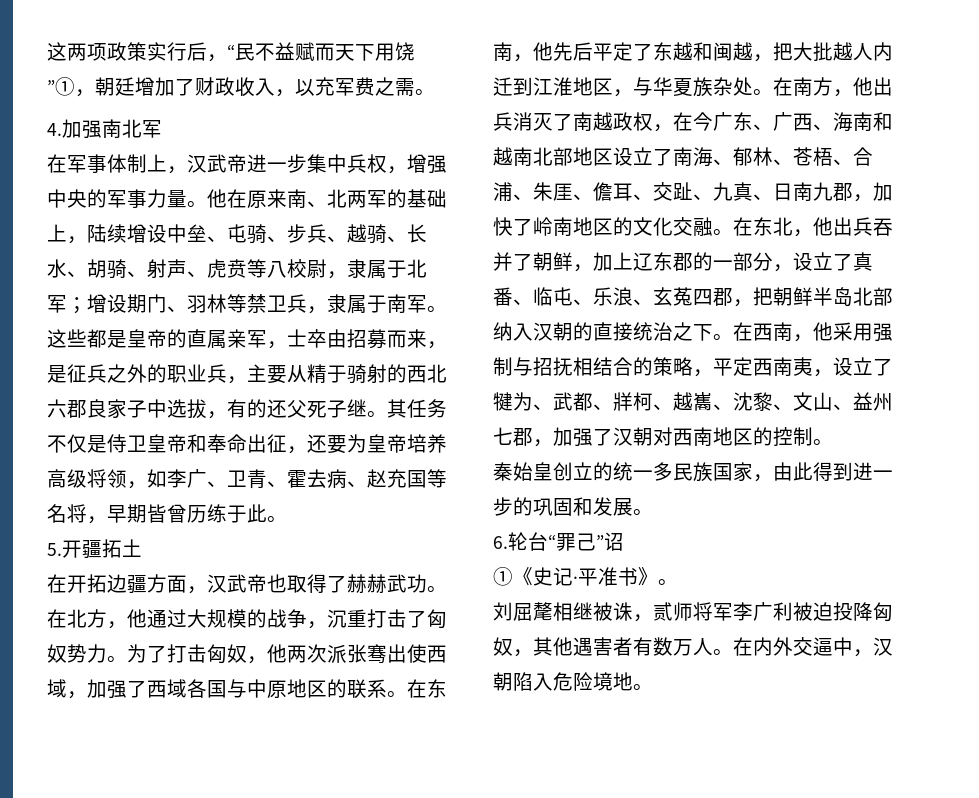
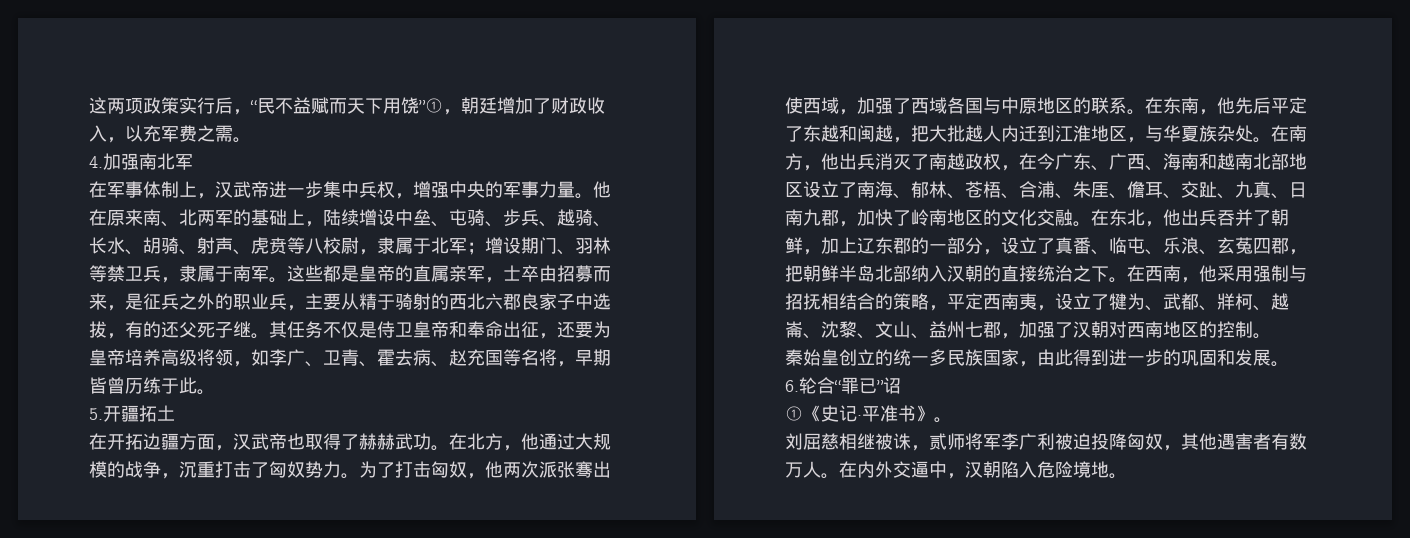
[693,392,713,411] 巂 -> [785,321,803,338] 崙
[528,532,596,551] 台“罪己 -> [817,377,877,394] 合“罪已
[533,602,553,621] 氂 -> [821,433,839,450] 慈

